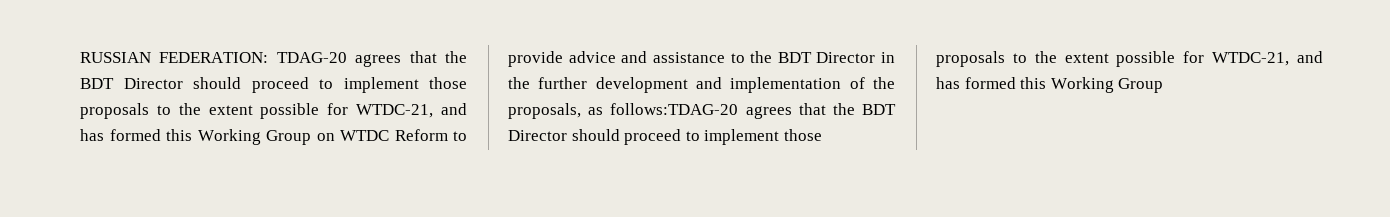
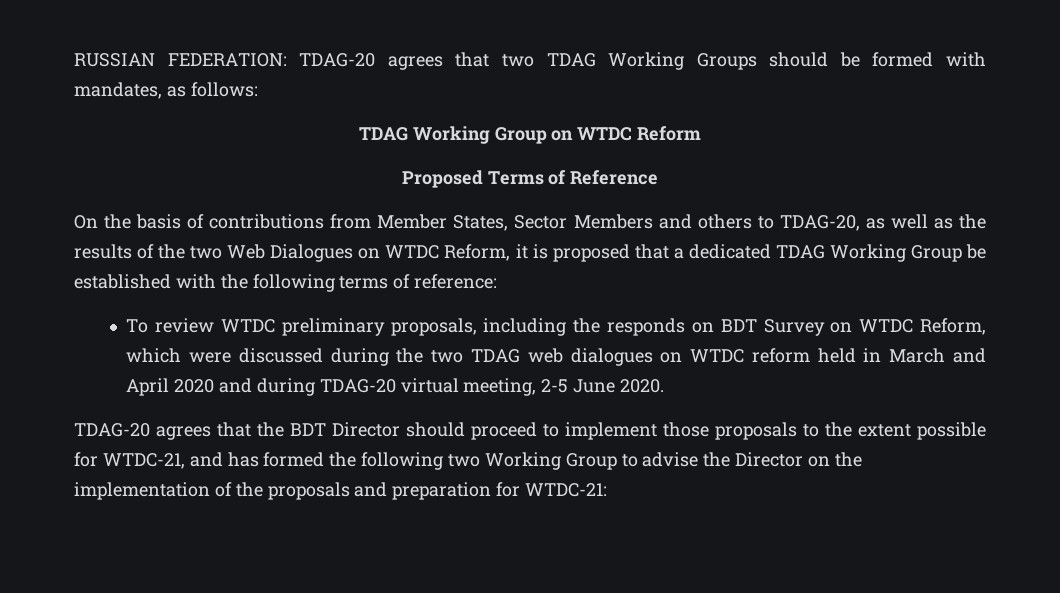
(437, 57) none -> [501,52,987,70] [74,82,258,99] [358,126,702,144] [401,170,659,188] [74,214,986,231] [74,244,986,262] [74,274,498,292] [126,318,986,336] [126,348,986,366] [126,378,664,396] [74,422,251,440] two TDAG Working Groups should be formed with mandates, as follows: // TDAG Working Group on WTDC Reform // Proposed Terms of Reference // On the basis of contributions from Member States, Sector Members and others to TDAG-20, as well as the results of the two Web Dialogues on WTDC Reform, it is proposed that a dedicated TDAG Working Group be established with the following terms of reference: // To review WTDC preliminary proposals, including the responds on BDT Survey on WTDC Reform, which were discussed during the two TDAG web dialogues on WTDC reform held in March and April 2020 and during TDAG-20 virtual meeting, 2-5 June 2020. // TDAG-20 agrees that
[166,129,467,145] [508,51,895,67] [508,77,895,93] [508,103,896,119] [508,129,822,145] [936,51,1323,67] [936,77,1164,93] this Working Group on WTDC Reform to provide advice and assistance to the BDT Director in the further development and implementation of the proposals, as follows:TDAG-20 agrees that the BDT Director should proceed to implement those proposals to the extent possible for WTDC-21, and has formed this Working Group -> [329,452,862,470] [74,482,608,500] the following two Working Group to advise the Director on the implementation of the proposals and preparation for WTDC-21:

